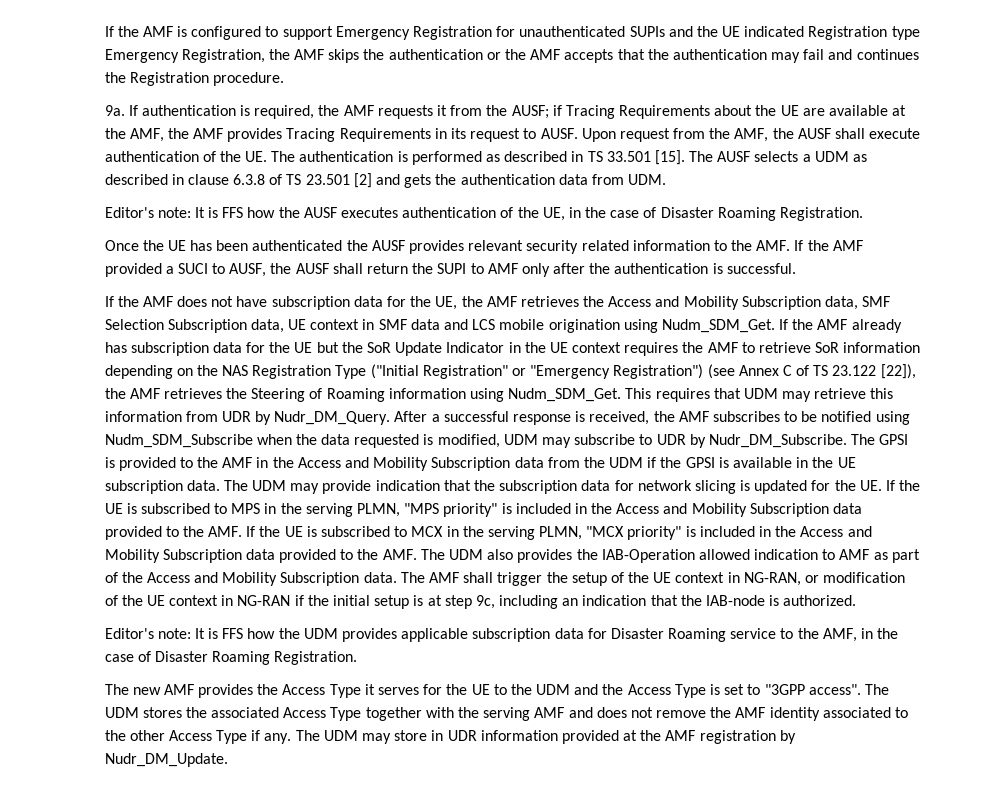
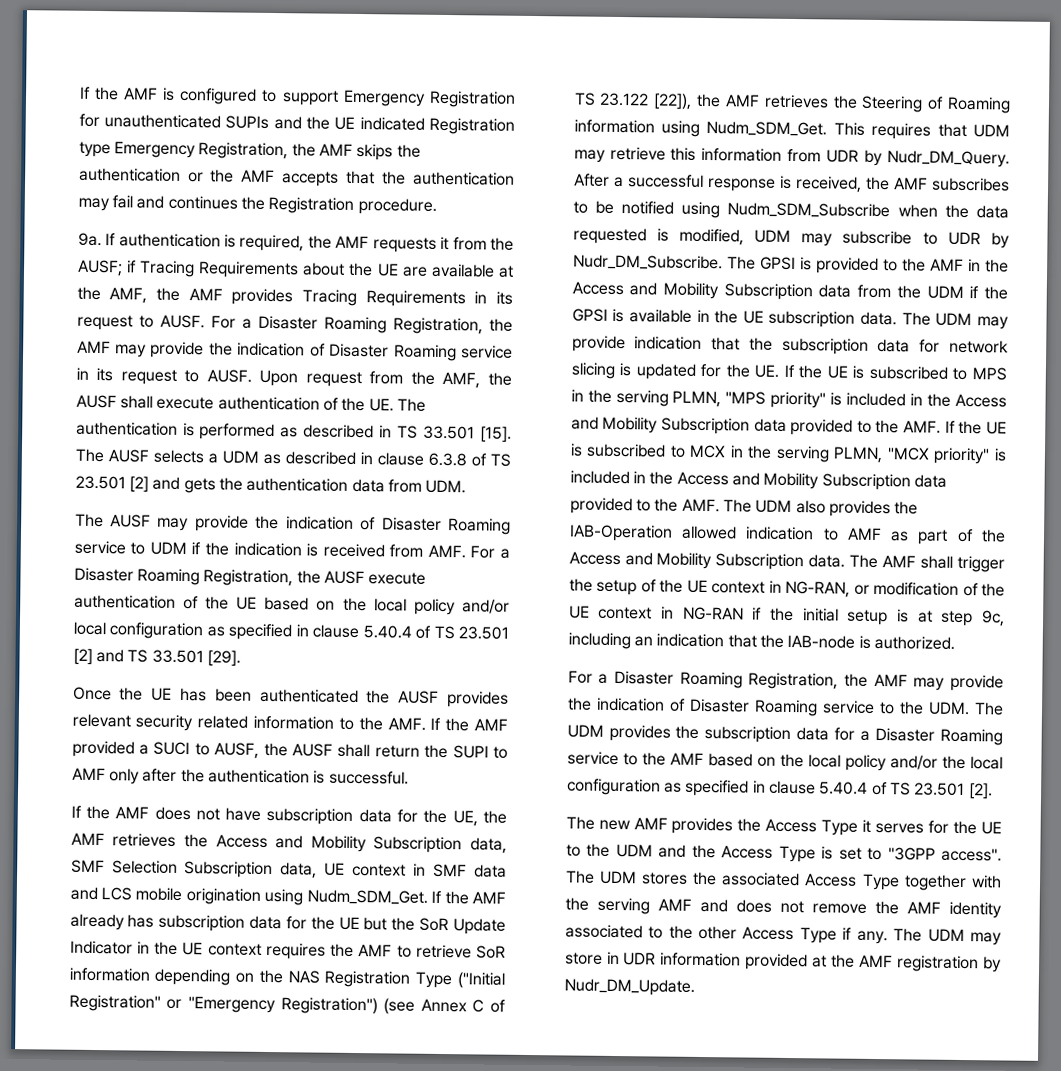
(578, 133) none -> [210,315,514,335] [76,340,514,362] [75,367,252,385] For a Disaster Roaming Registration, the AMF may provide the indication of Disaster Roaming service in its request to AUSF.
[104,207,864,221] Editor's note: It is FFS how the AUSF executes authentication of the UE, in the case of Disaster Roaming Registration. -> [74,513,512,535] [73,540,510,559] [73,567,427,587] [73,594,511,616] [72,621,509,641] [72,648,241,667] The AUSF may provide the indication of Disaster Roaming service to UDM if the indication is received from AMF. For a Disaster Roaming Registration, the AUSF execute authentication of the UE based on the local policy and/or local configuration as specified in clause 5.40.4 of TS 23.501 [2] and TS 33.501 [29].
[104,628,899,642] [104,651,358,665] Editor's note: It is FFS how the UDM provides applicable subscription data for Disaster Roaming service to the AMF, in the case of Disaster Roaming Registration. -> [567,670,1004,692] [566,697,1004,717] [566,724,1003,746] [566,751,1004,772] [566,778,993,800] For a Disaster Roaming Registration, the AMF may provide the indication of Disaster Roaming service to the UDM. The UDM provides the subscription data for a Disaster Roaming service to the AMF based on the local policy and/or the local configuration as specified in clause 5.40.4 of TS 23.501 [2].

